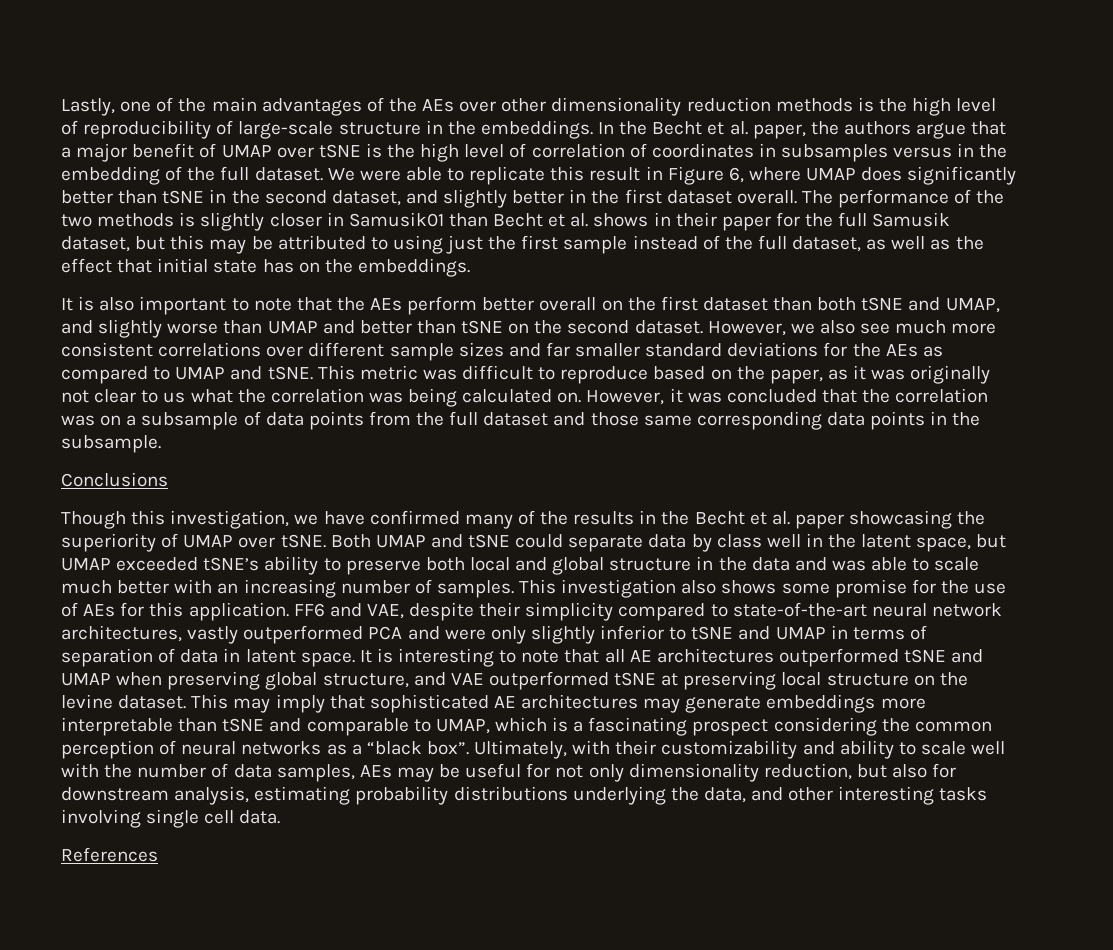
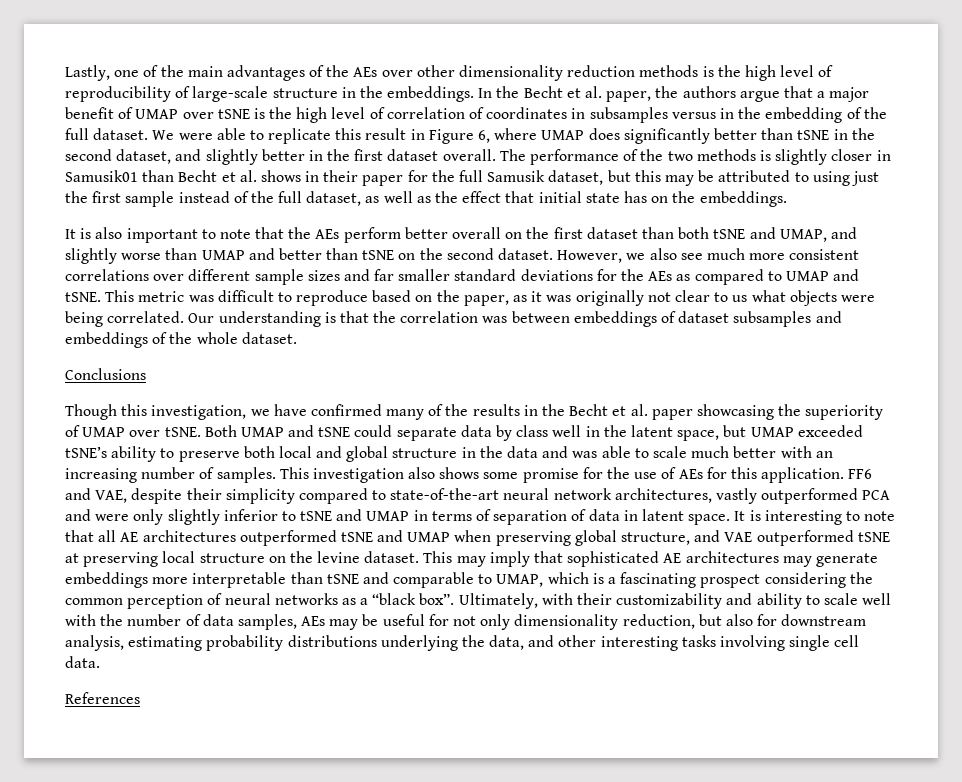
[237,388,989,407] [61,411,981,430] [61,435,161,453] the correlation was being calculated on. However, it was concluded that the correlation was on a subsample of data points from the full dataset and those same corresponding data points in the subsample. -> [789,290,875,306] [65,311,842,327] [65,332,297,348] objects were being correlated. Our understanding is that the correlation was between embeddings of dataset subsamples and embeddings of the whole dataset.

